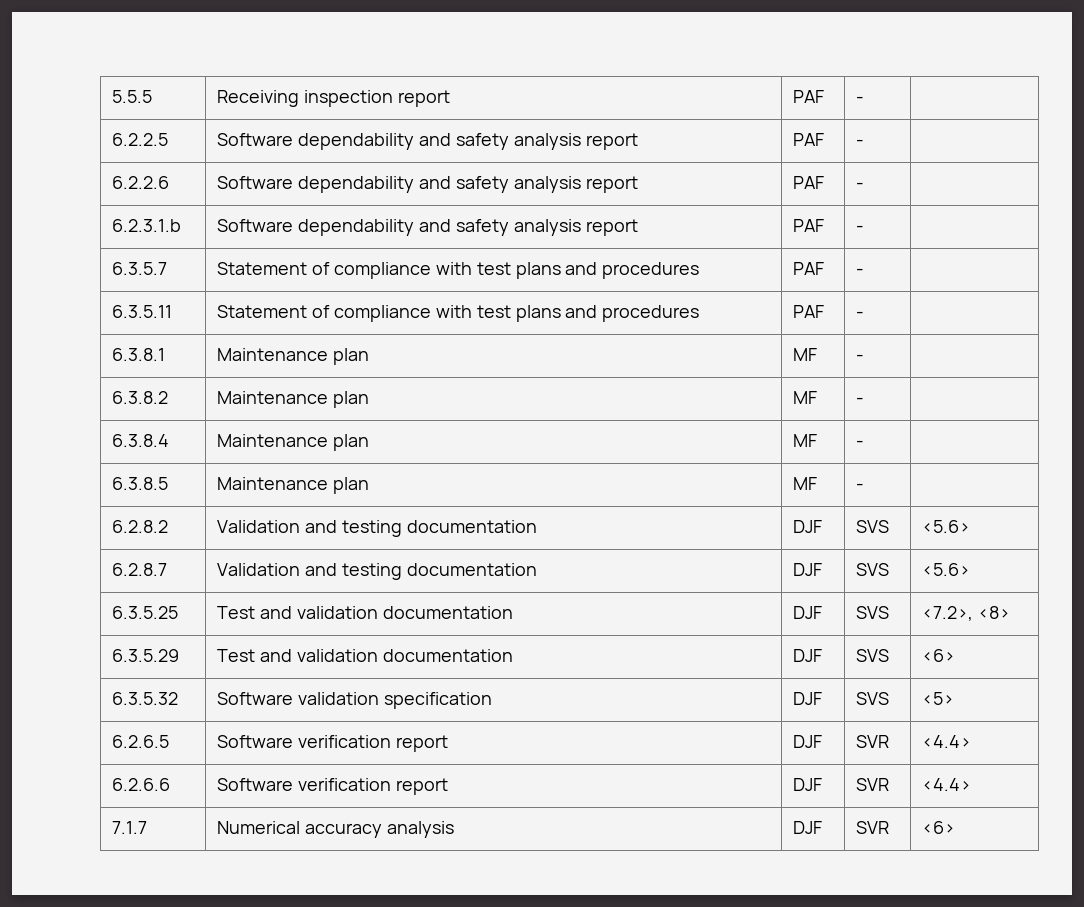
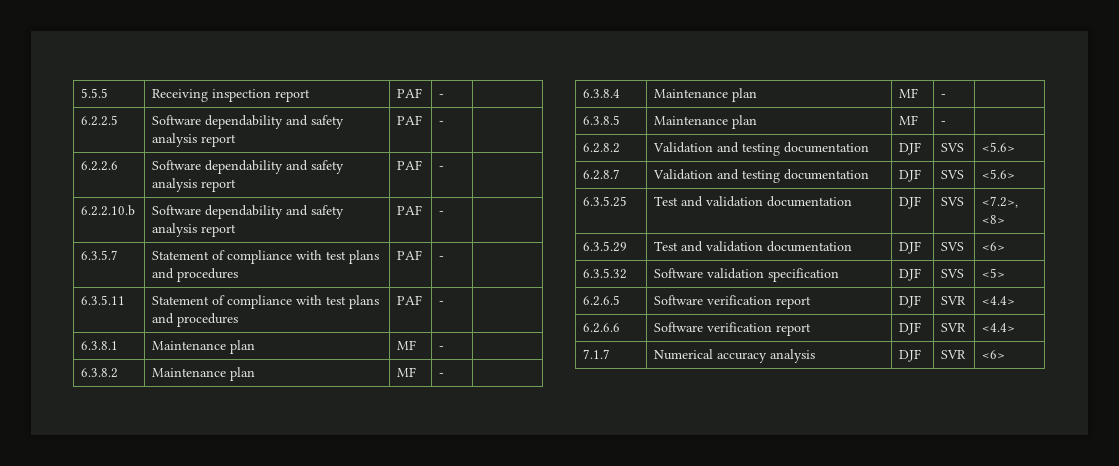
[112,219,182,232] 6.2.3.1.b -> [81,205,136,216] 6.2.2.10.b

